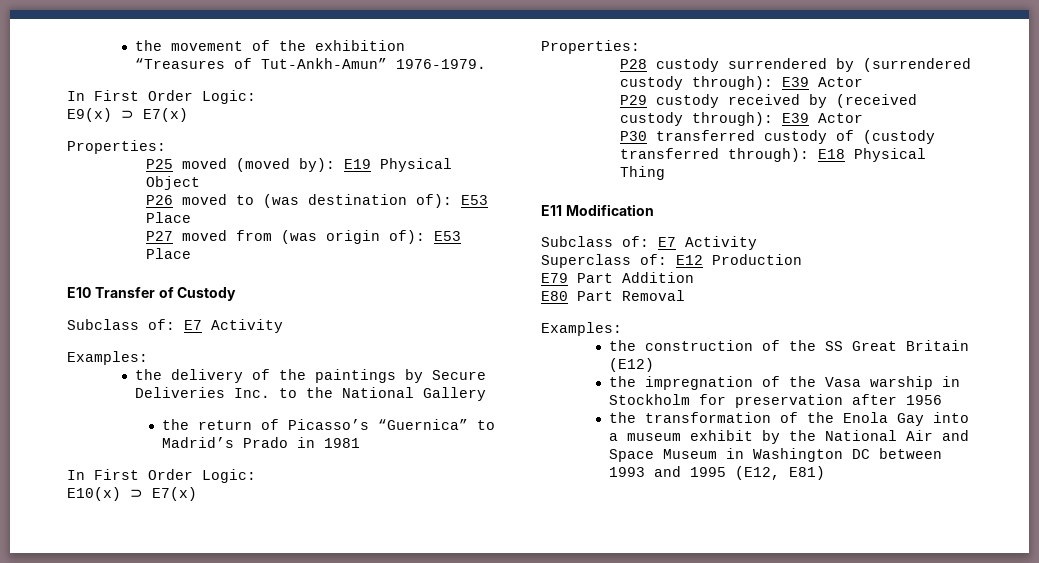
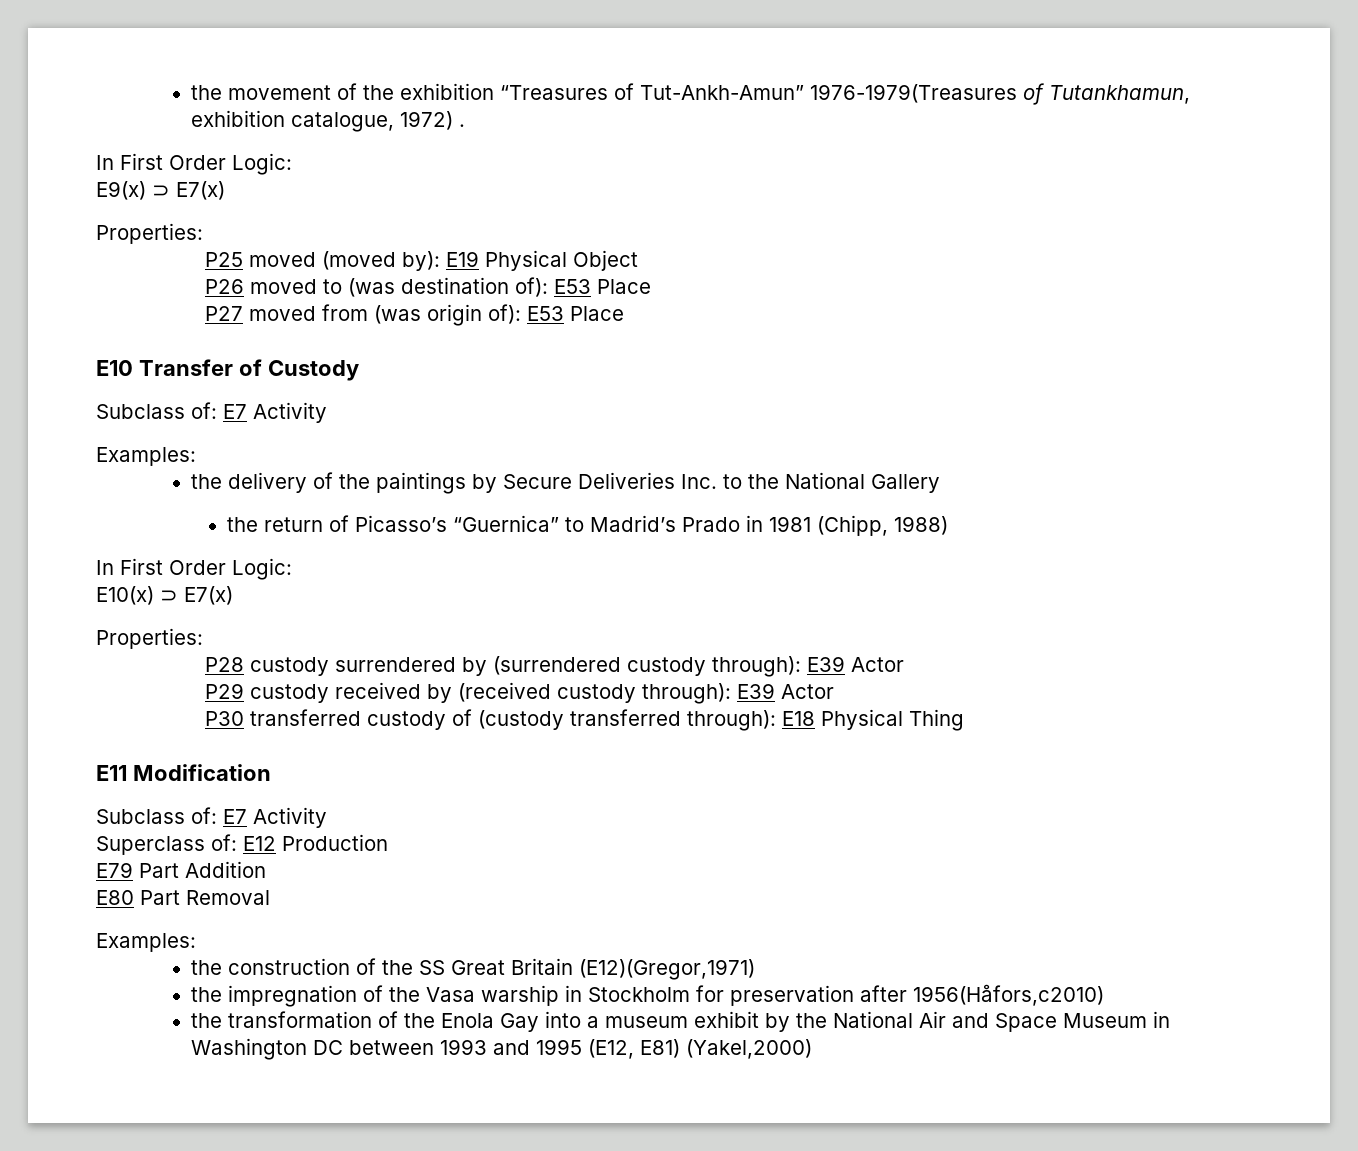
[396,59,487,69] 1976-1979. -> [810,83,1191,105] [191,110,466,132] 1976-1979(Treasures of Tutankhamun, exhibition catalogue, 1972) .
(360, 443) none -> [817,515,949,536] (Chipp, 1988)
[609,358,655,372] (E12) -> [579,959,756,980] (E12)(Gregor,1971)
[906,395,943,405] 1956 -> [913,984,1105,1006] 1956(Håfors,c2010)
(826, 473) none -> [686,1039,813,1059] (Yakel,2000)

